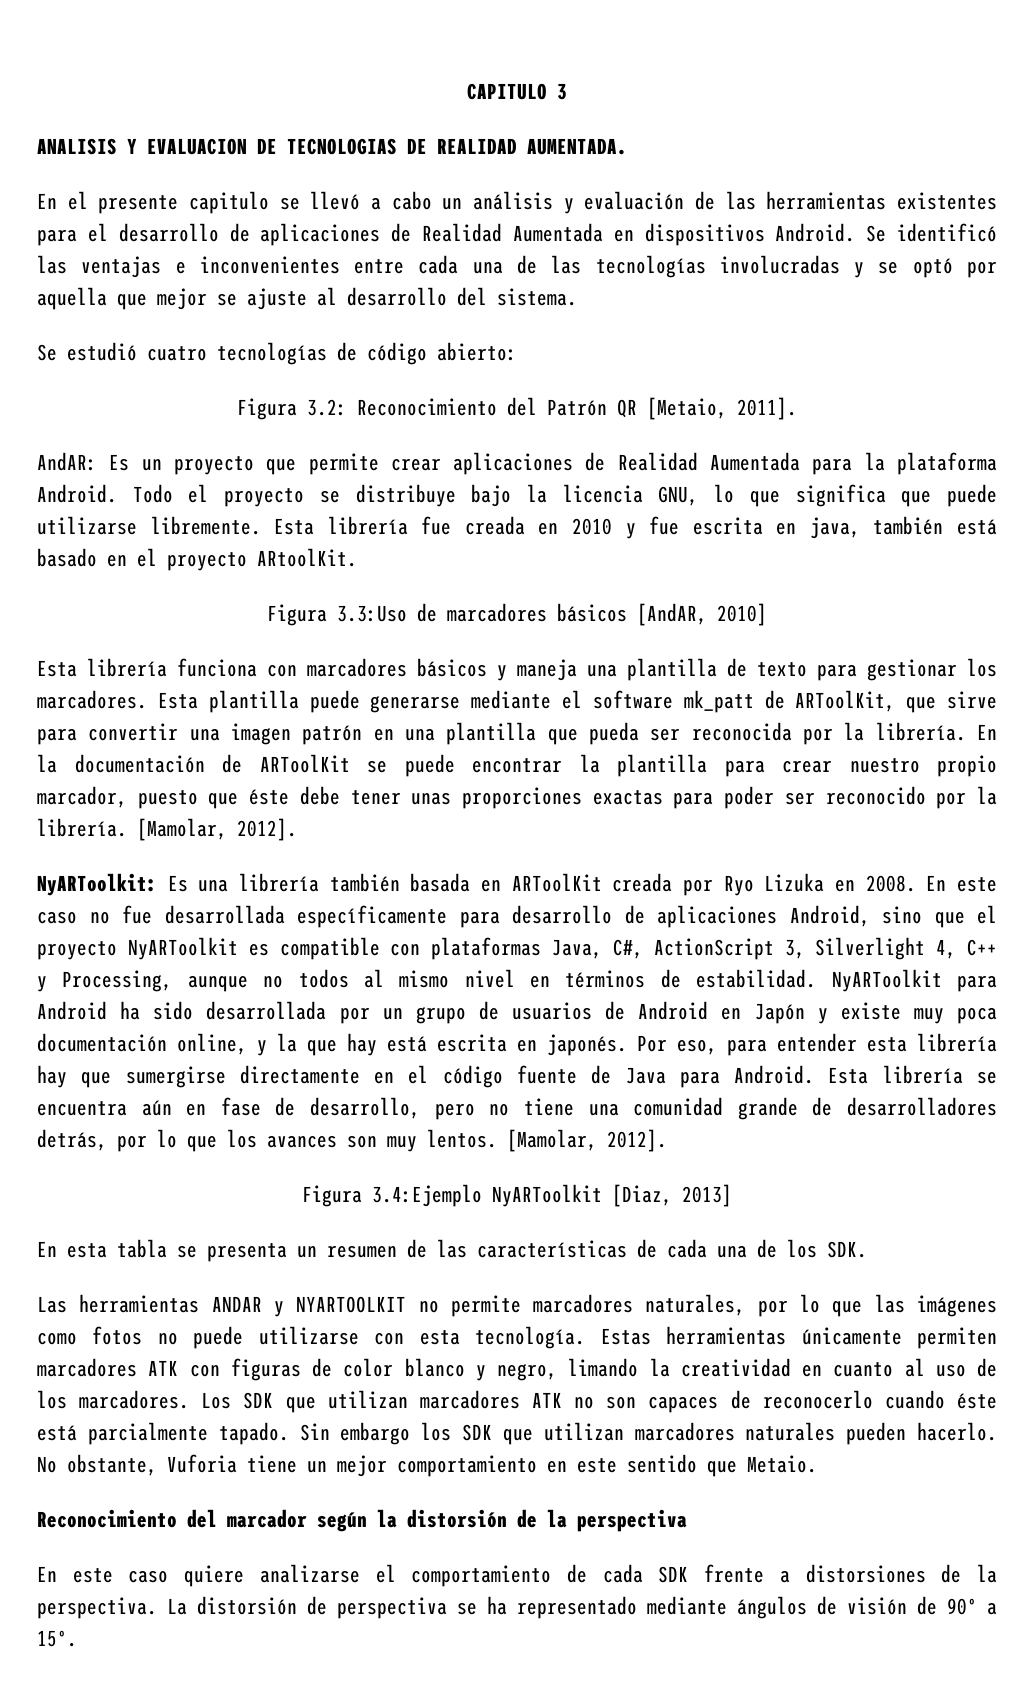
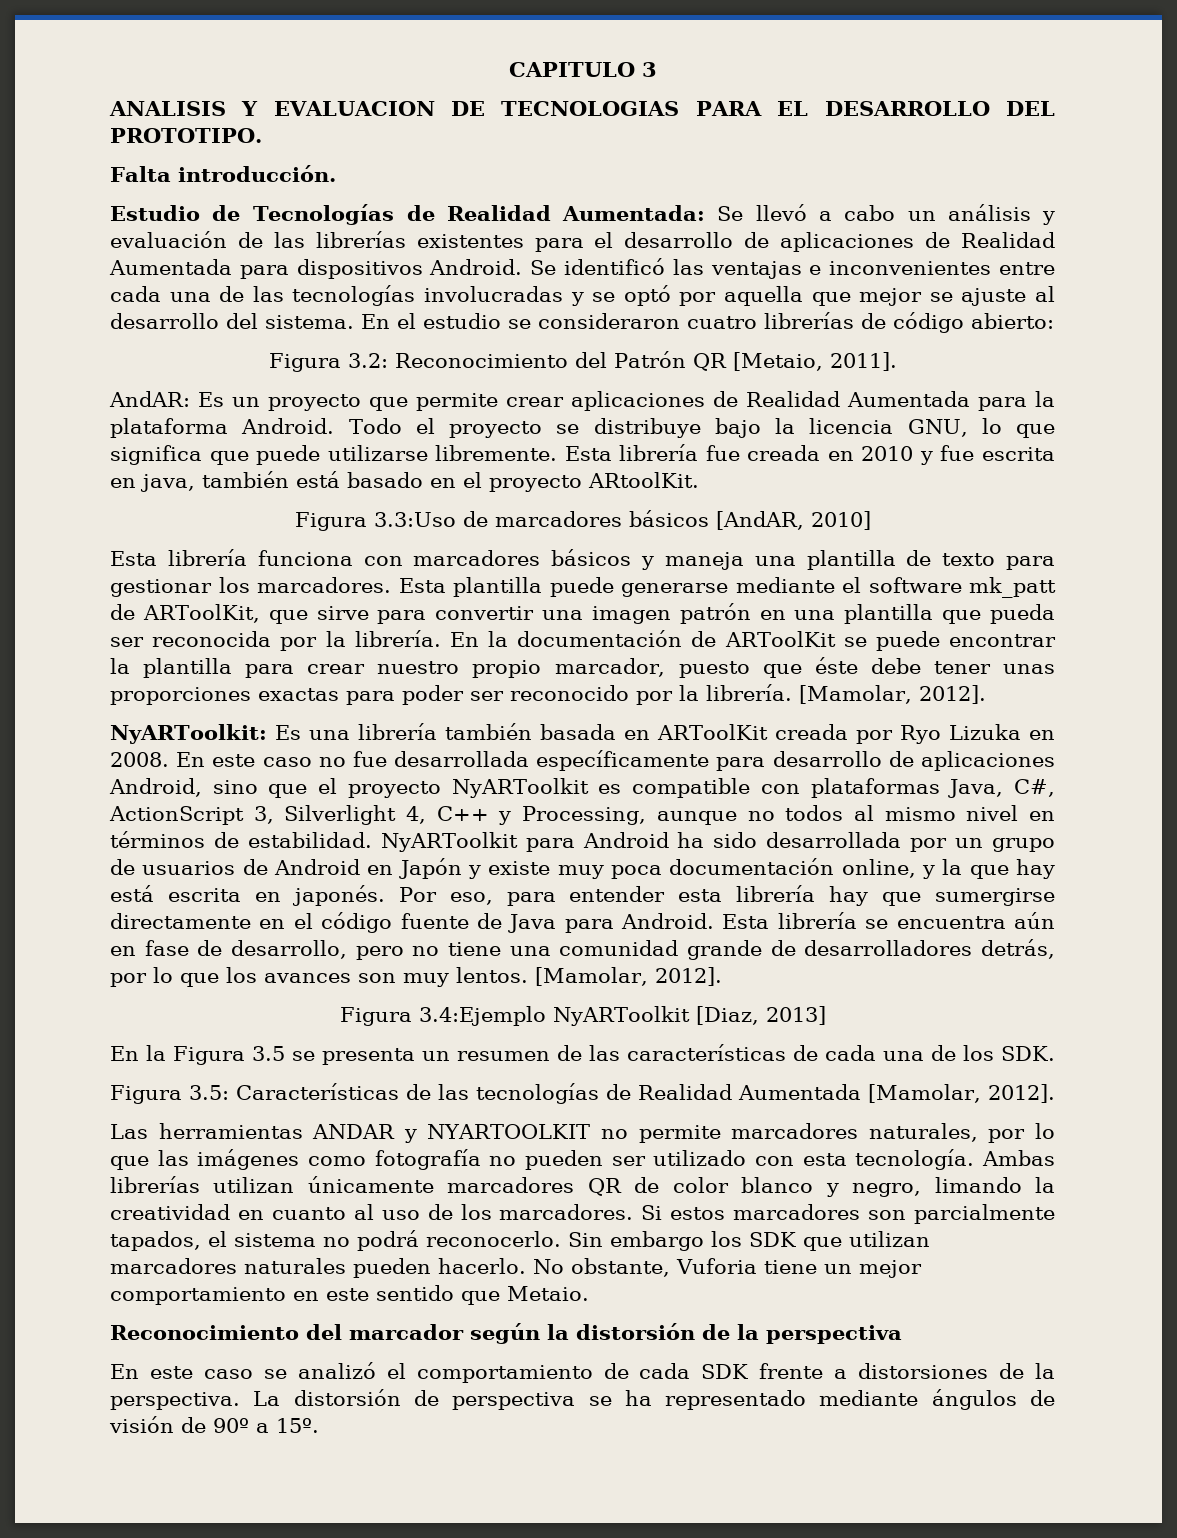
[407,138,627,155] [37,191,300,214] DE REALIDAD AUMENTADA. // En el presente capitulo se -> [695,101,1055,116] [110,128,262,143] [110,165,336,182] [110,204,744,225] PARA EL DESARROLLO DEL PROTOTIPO. // Falta introducción. // Estudio de Tecnologías de Realidad Aumentada: Se
[766,191,887,210] herramientas -> [315,231,406,248] librerías
[613,229,634,242] en -> [239,265,289,279] para
[37,342,327,365] // Se estudió cuatro tecnologías -> [361,312,854,329] En el estudio se consideraron cuatro librerías
[67,1239,167,1258] esta tabla -> [146,1045,285,1065] la Figura 3.5
(867, 1249) none -> [110,1083,1055,1104] // Figura 3.5: Características de las tecnologías de Realidad Aumentada [Mamolar, 2012].
[92,1326,998,1349] [37,1358,301,1381] fotos no puede utilizarse con esta tecnología. Estas herramientas únicamente permiten marcadores ATK con figuras -> [374,1149,1055,1170] [110,1176,622,1196] fotografía no pueden ser utilizado con esta tecnología. Ambas librerías utilizan únicamente marcadores QR
[201,1390,997,1413] [37,1422,289,1445] Los SDK que utilizan marcadores ATK no son capaces de reconocerlo cuando éste está parcialmente tapado. -> [641,1204,1055,1224] [110,1230,561,1251] Si estos marcadores son parcialmente tapados, el sistema no podrá reconocerlo.
[184,1564,360,1587] quiere analizarse -> [263,1362,376,1379] se analizó

